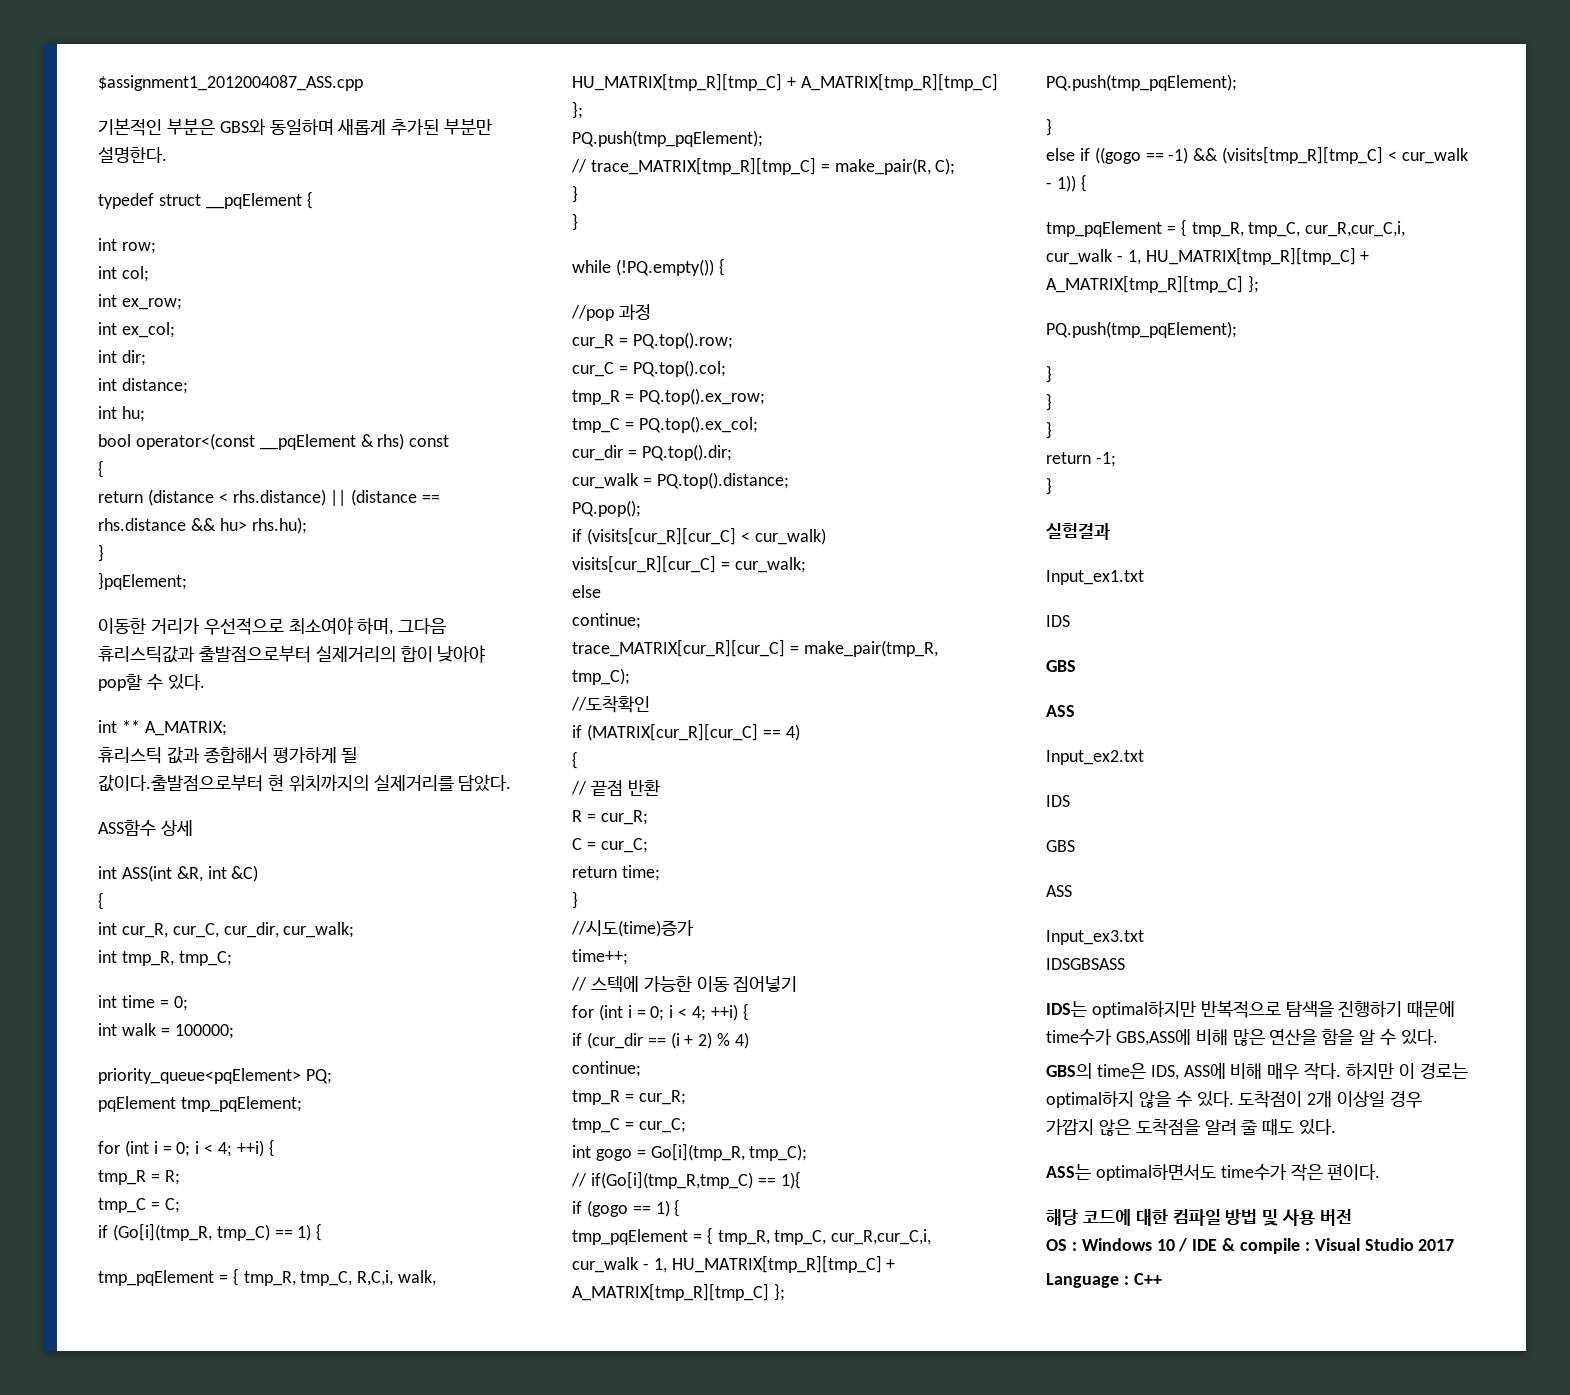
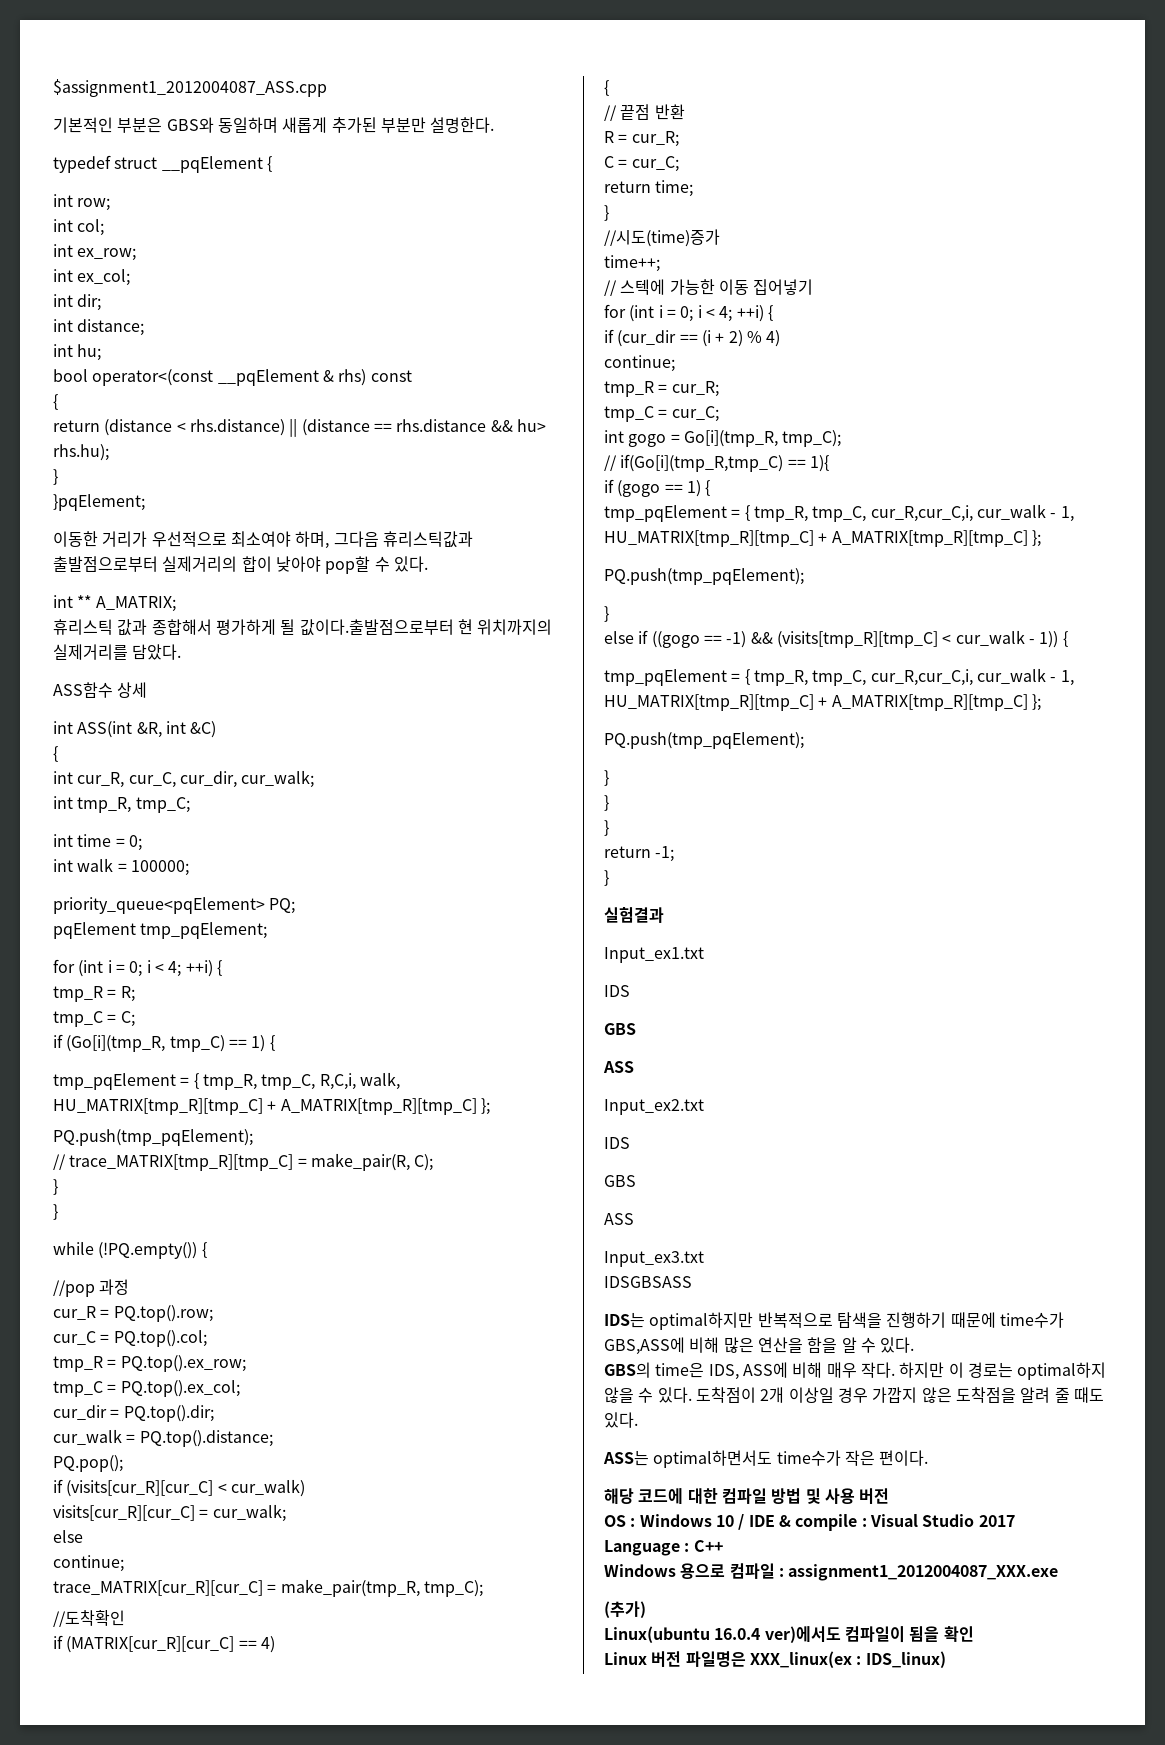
(1162, 1279) none -> [604,1563,1059,1581] [604,1601,646,1618] [604,1626,974,1643] [604,1651,946,1668] // Windows 용으로 컴파일 : assignment1_2012004087_XXX.exe // (추가) // Linux(ubuntu 16.0.4 ver)에서도 컴파일이 됨을 확인 // Linux 버전 파일명은 XXX_linux(ex : IDS_linux)

